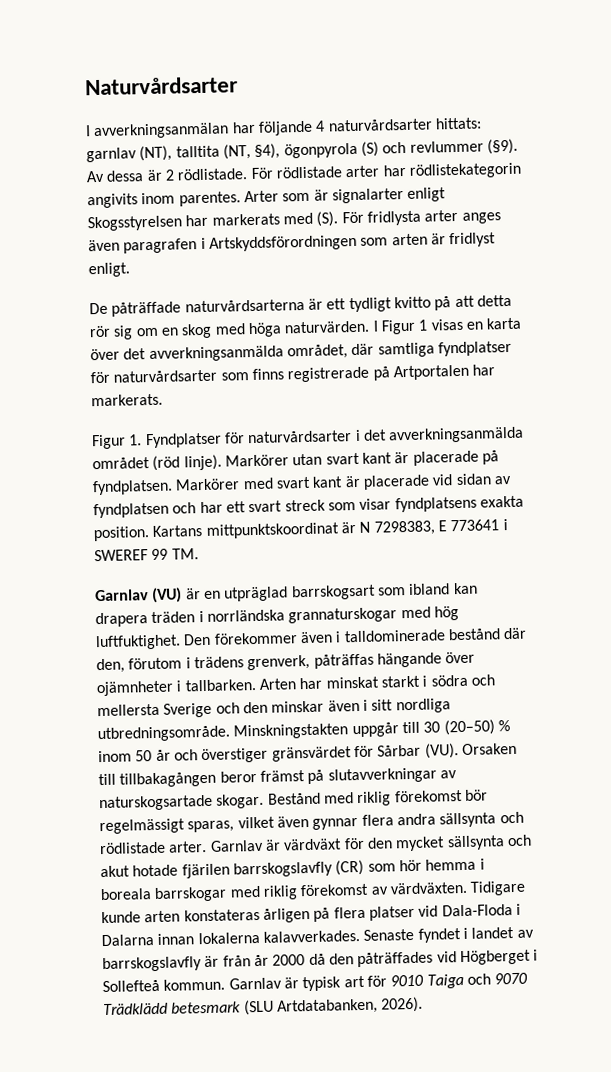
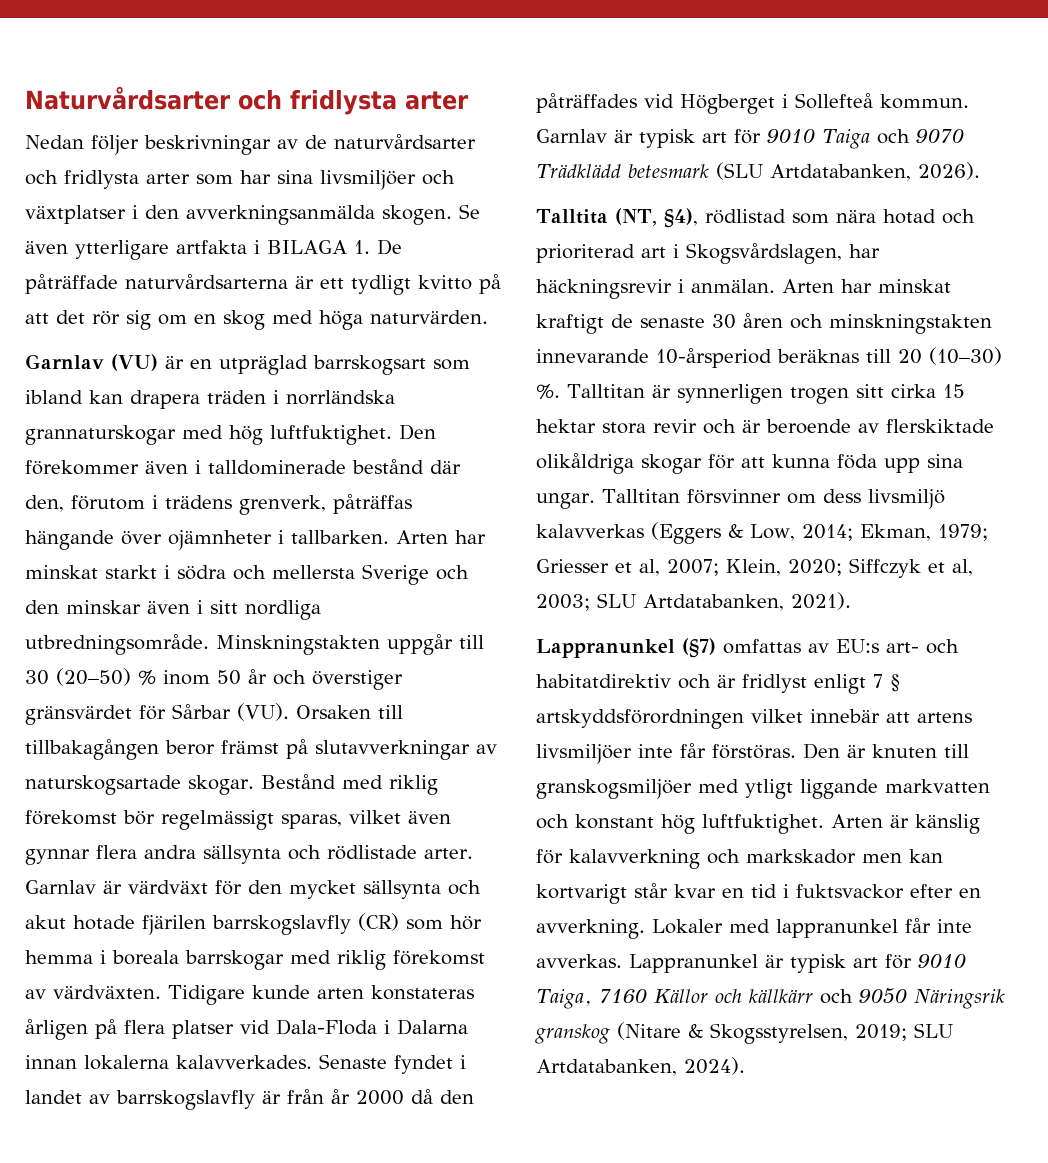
[85,117,482,140] [86,138,518,163] [86,162,522,183] [87,187,447,209] [87,209,501,232] [88,232,497,254] [88,262,130,278] // I avverkningsanmälan har följande 4 naturvårdsarter hittats: garnlav (NT), talltita (NT, §4), ögonpyrola (S) och revlummer (§9). Av dessa är 2 rödlistade. För rödlistade arter har rödlistekategorin angivits inom parentes. Arter som är signalarter enligt Skogsstyrelsen har markerats med (S). För fridlysta arter anges även paragrafen i Artskyddsförordningen som arten är fridlyst enligt. // -> [238,90,469,115] [25,134,476,155] [25,170,455,190] [25,204,480,225] [25,240,370,260] och fridlysta arter // Nedan följer beskrivningar av de naturvårdsarter och fridlysta arter som har sina livsmiljöer och växtplatser i den avverkningsanmälda skogen. Se även ytterligare artfakta i BILAGA 1.
[476,294,512,307] detta -> [56,310,85,324] det
[372,317,522,335] [90,340,512,363] [90,364,496,384] [91,393,163,407] [91,426,525,450] [92,450,499,471] [92,473,512,496] [93,495,524,519] [93,519,508,542] [94,548,199,562] I Figur 1 visas en karta över det avverkningsanmälda området, där samtliga fyndplatser för naturvårdsarter som finns registrerade på Artportalen har markerats. // Figur 1. Fyndplatser för naturvårdsarter i det avverkningsanmälda området (röd linje). Markörer utan svart kant är placerade på fyndplatsen. Markörer med svart kant är placerade vid sidan av fyndplatsen och har ett svart streck som visar fyndplatsens exakta position. Kartans mittpunktskoordinat är N 7298383, E 773641 i SWEREF 99 TM. -> (488, 317) none
(424, 1004) none -> [536,208,975,228] [536,243,880,264] [536,279,951,299] [536,313,992,334] [536,347,1002,368] [536,384,965,404] [536,419,994,434] [536,453,963,474] [536,489,945,509] [536,522,988,544] [536,558,973,578] [536,592,851,611] [536,638,959,658] [536,674,901,694] [536,709,972,729] [536,743,969,764] [536,779,990,799] [536,814,980,834] [536,849,943,869] [536,883,981,904] [536,918,972,939] [536,954,966,973] [536,988,1005,1009] [535,1022,953,1044] [536,1057,745,1076] // Talltita (NT, §4), rödlistad som nära hotad och prioriterad art i Skogsvårdslagen, har häckningsrevir i anmälan. Arten har minskat kraftigt de senaste 30 åren och minskningstakten innevarande 10-årsperiod beräknas till 20 (10–30) %. Talltitan är synnerligen trogen sitt cirka 15 hektar stora revir och är beroende av flerskiktade olikåldriga skogar för att kunna föda upp sina ungar. Talltitan försvinner om dess livsmiljö kalavverkas (Eggers & Low, 2014; Ekman, 1979; Griesser et al, 2007; Klein, 2020; Siffczyk et al, 2003; SLU Artdatabanken, 2021). // Lappranunkel (§7) omfattas av EU:s art- och habitatdirektiv och är fridlyst enligt 7 § artskyddsförordningen vilket innebär att artens livsmiljöer inte får förstöras. Den är knuten till granskogsmiljöer med ytligt liggande markvatten och konstant hög luftfuktighet. Arten är känslig för kalavverkning och markskador men kan kortvarigt står kvar en tid i fuktsvackor efter en avverkning. Lokaler med lappranunkel får inte avverkas. Lappranunkel är typisk art för 9010 Taiga, 7160 Källor och källkärr och 9050 Näringsrik granskog (Nitare & Skogsstyrelsen, 2019; SLU Artdatabanken, 2024).

